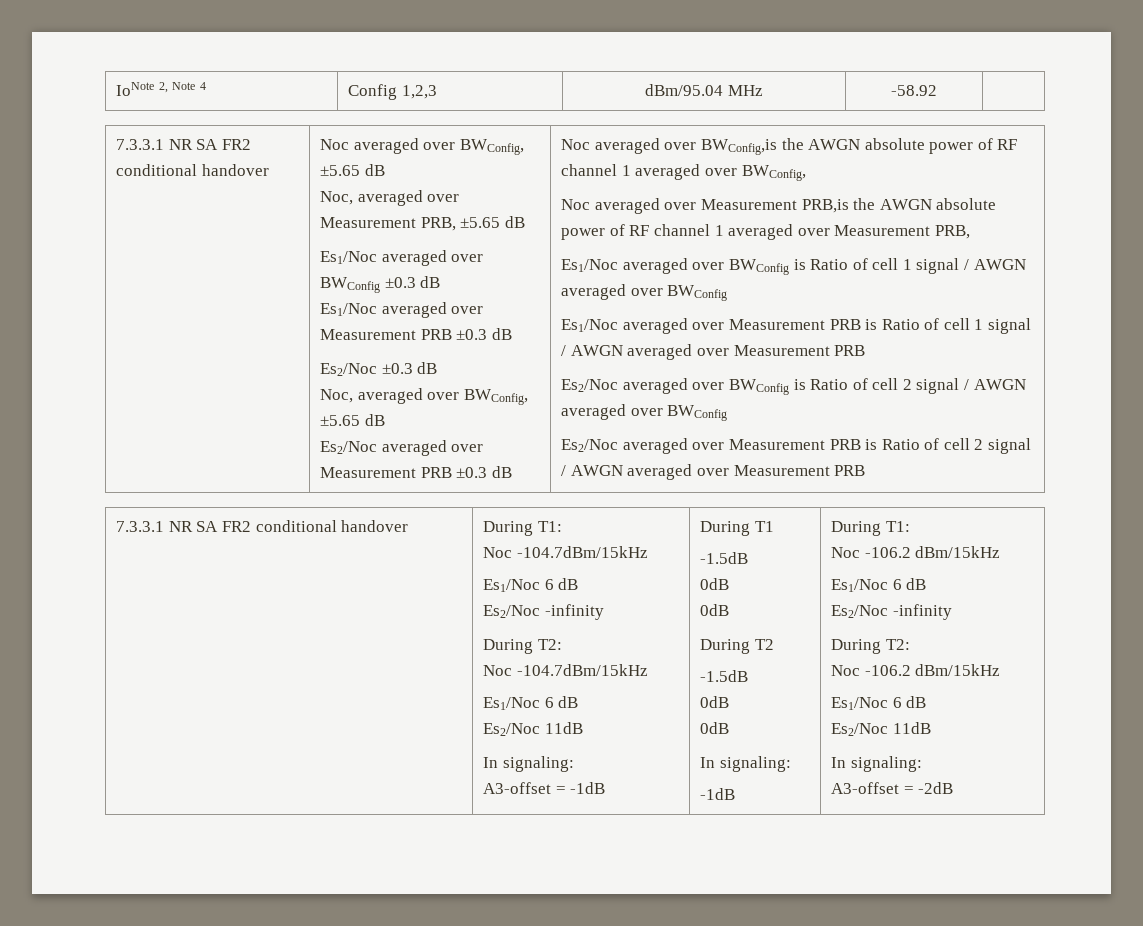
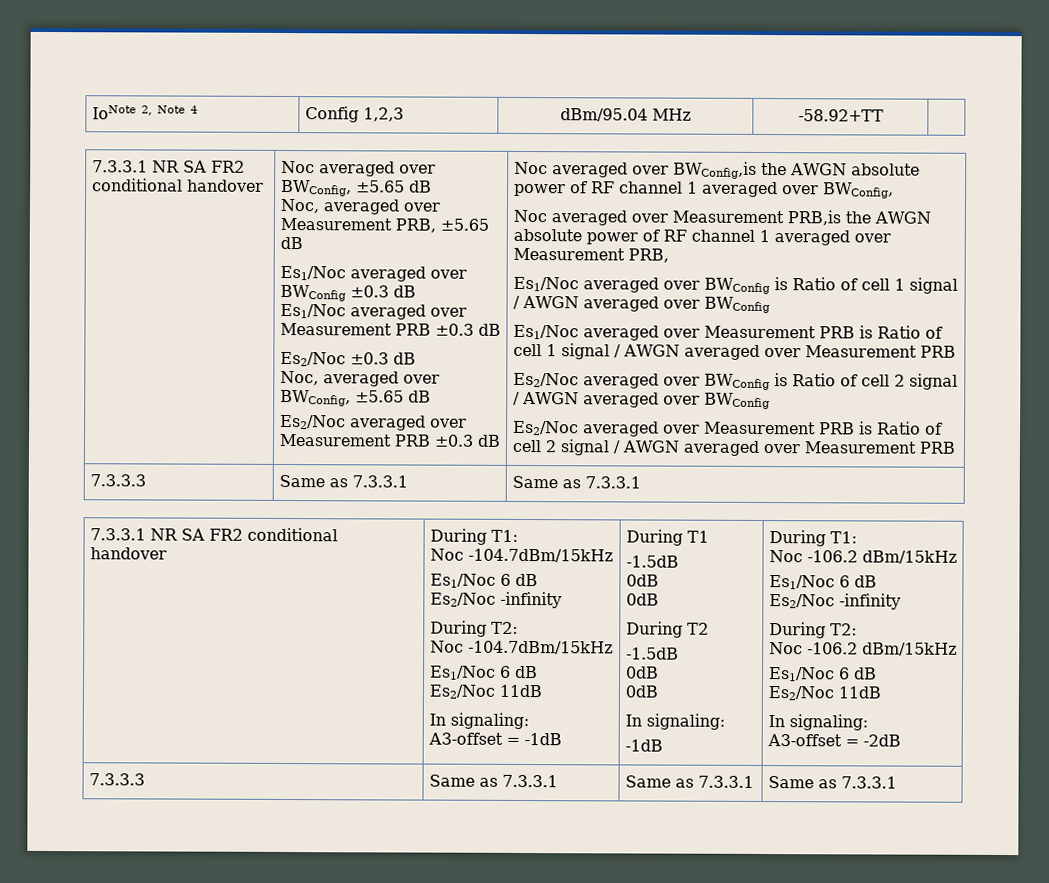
[891,85,937,96] -58.92 -> [797,109,884,122] -58.92+TT
(866, 470) none -> [89,474,146,487] [278,474,408,488] [511,475,641,489] // 7.3.3.3 | Same as 7.3.3.1 | Same as 7.3.3.1
(954, 788) none -> [88,773,145,786] [428,774,558,788] [624,775,754,788] [767,776,897,789] // 7.3.3.3 | Same as 7.3.3.1 | Same as 7.3.3.1 | Same as 7.3.3.1

